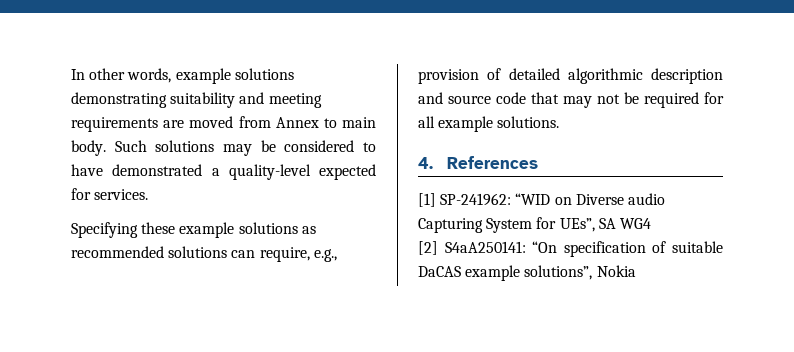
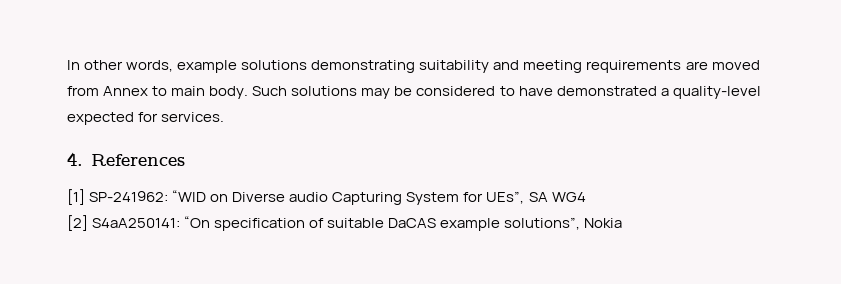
[71,222,316,238] [71,246,337,262] [418,68,723,84] [418,92,724,108] [418,116,560,132] // Specifying these example solutions as recommended solutions can require, e.g., provision of detailed algorithmic description and source code that may not be required for all example solutions. -> (225, 117) none

